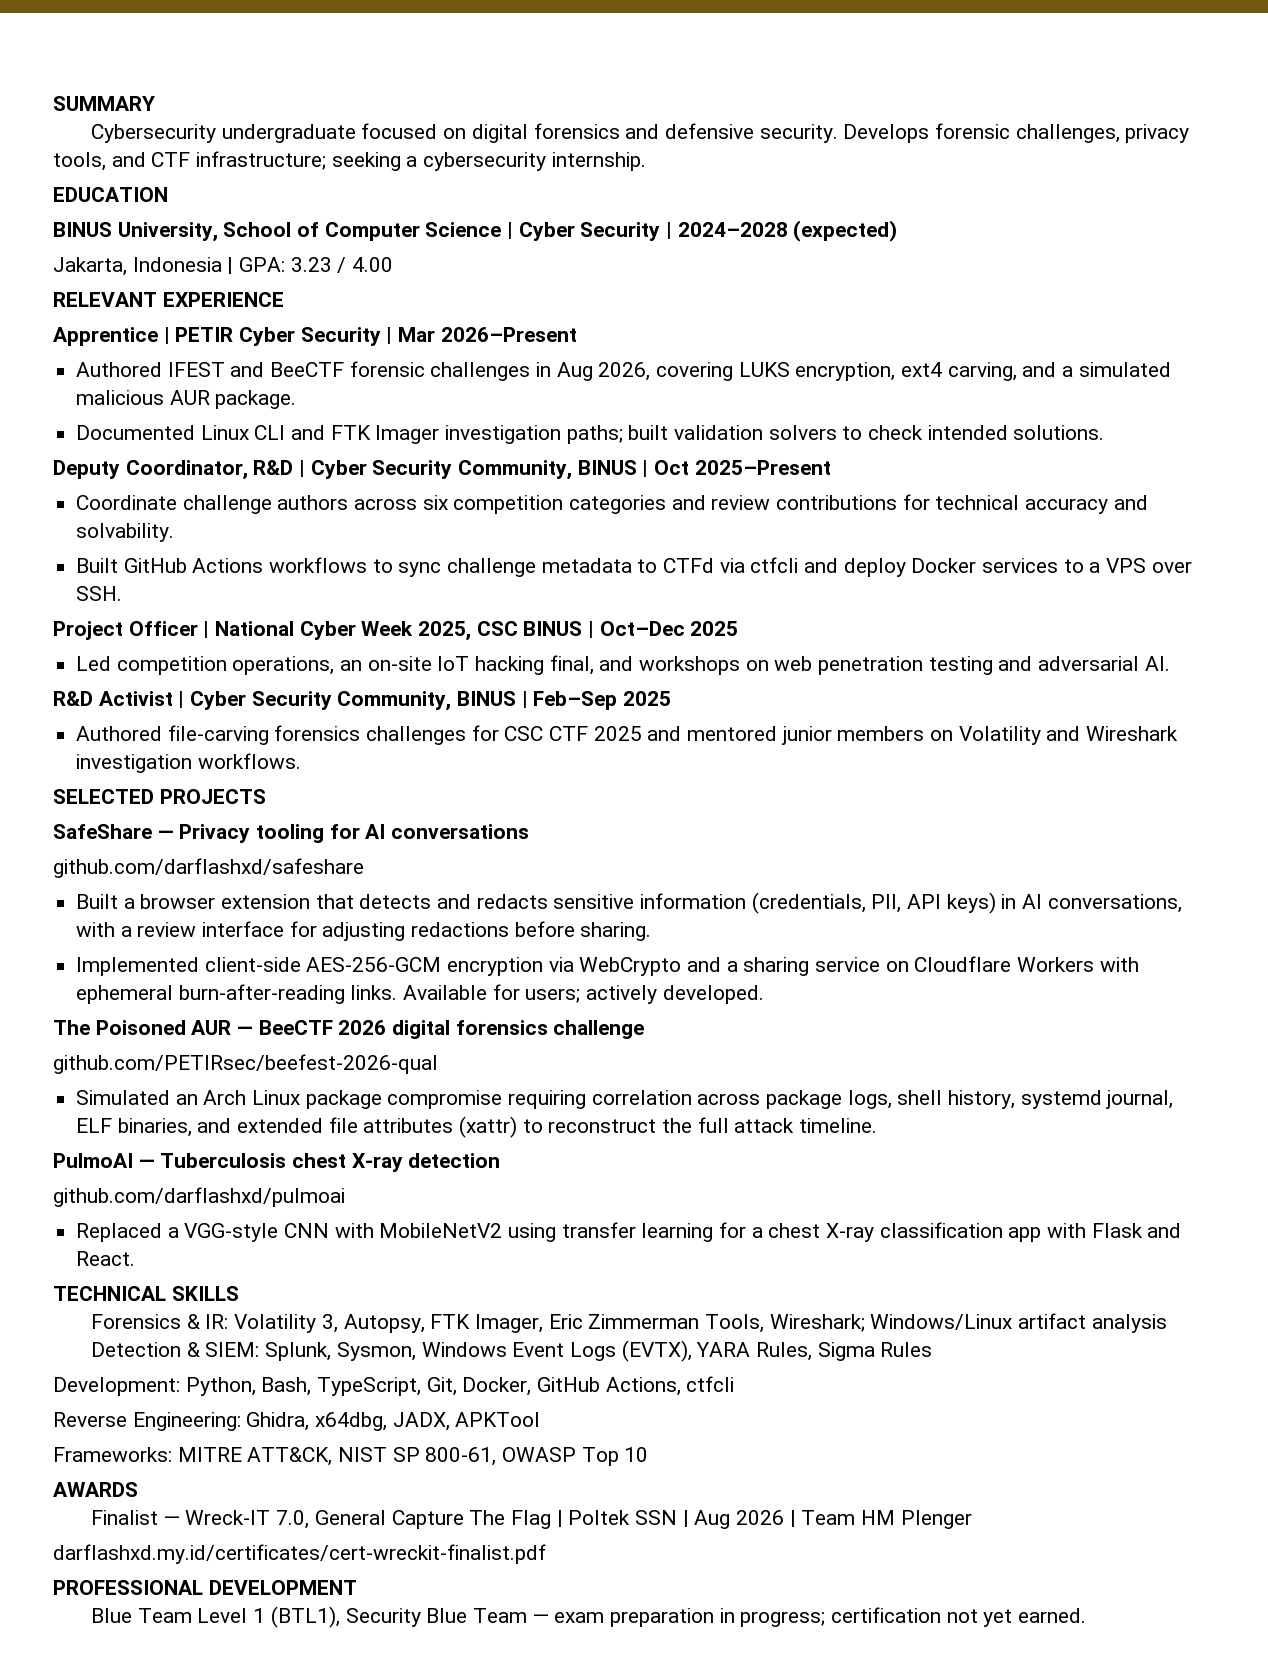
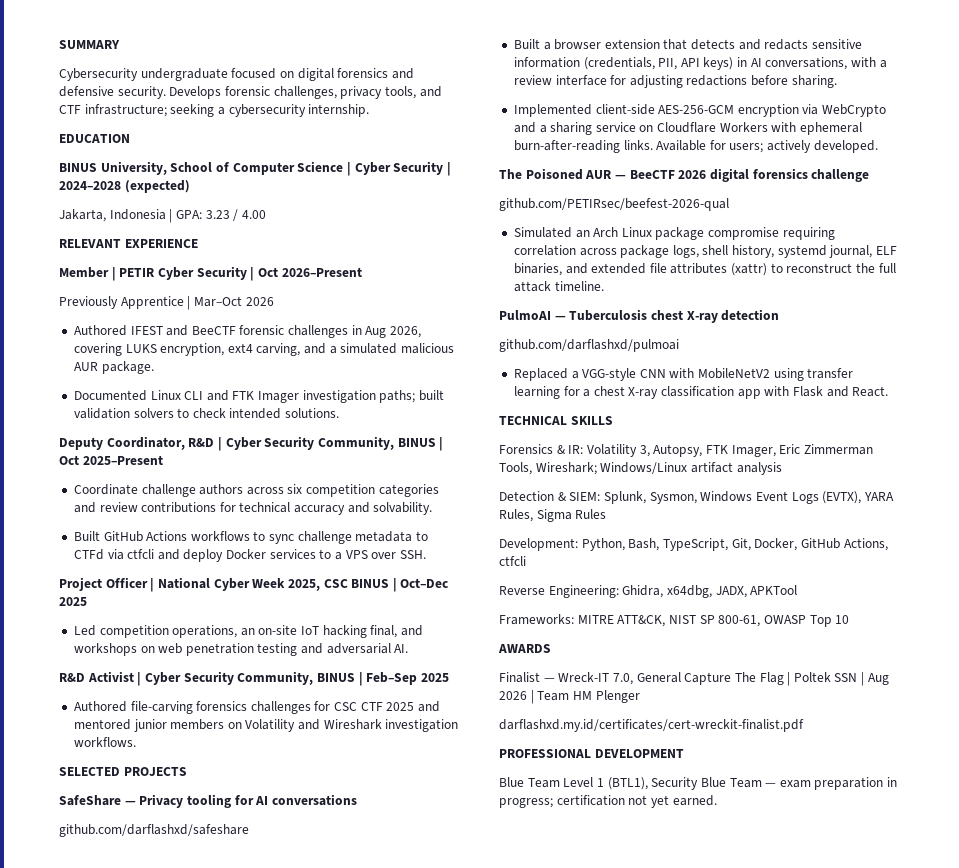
[53,327,158,346] Apprentice -> [59,267,109,278] Member
[398,327,436,342] Mar -> [257,267,278,277] Oct
(577, 334) none -> [59,296,274,310] // Previously Apprentice | Mar–Oct 2026

